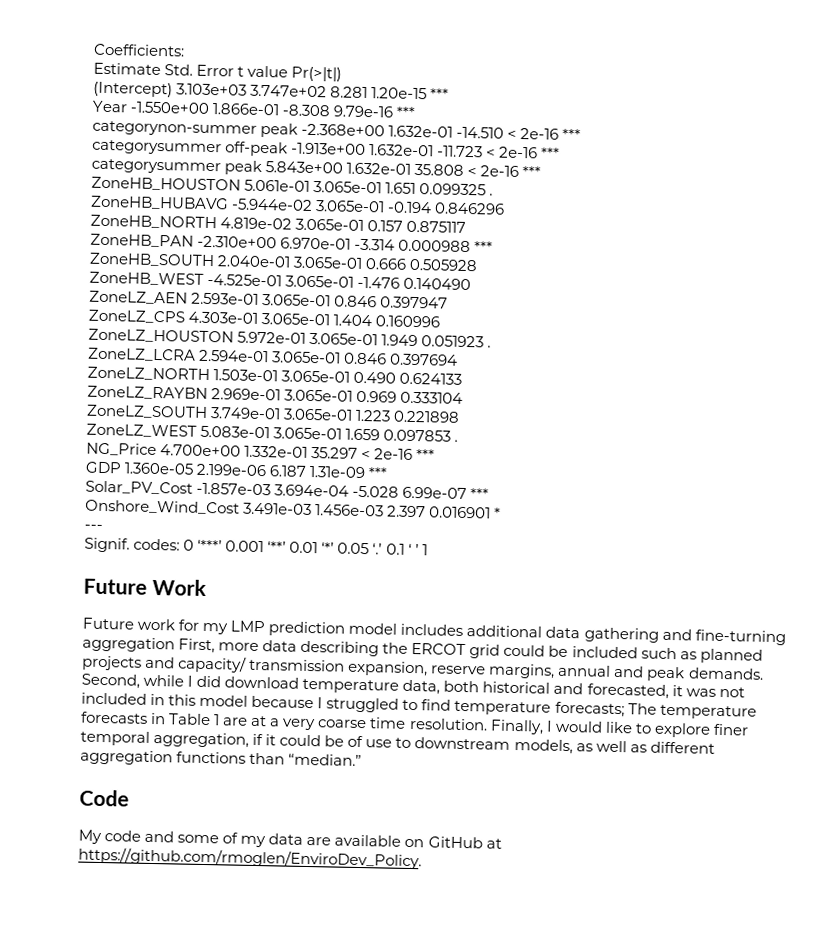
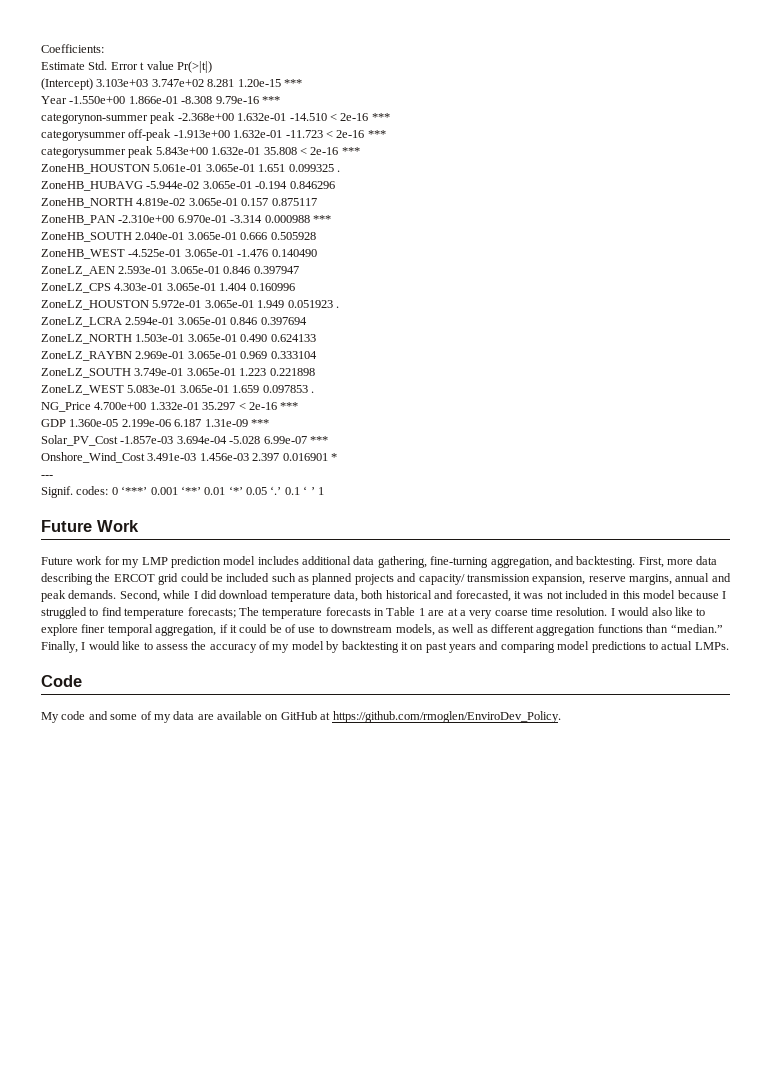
[583,627,786,646] [82,636,175,653] gathering and fine-turning aggregation -> [377,556,636,568] gathering, fine-turning aggregation, and backtesting.
[489,719,603,735] Finally, I would -> [610,607,672,616] I would also
(363, 760) none -> [41,641,729,653] Finally, I would like to assess the accuracy of my model by backtesting it on past years and comparing model predictions to actual LMPs.

